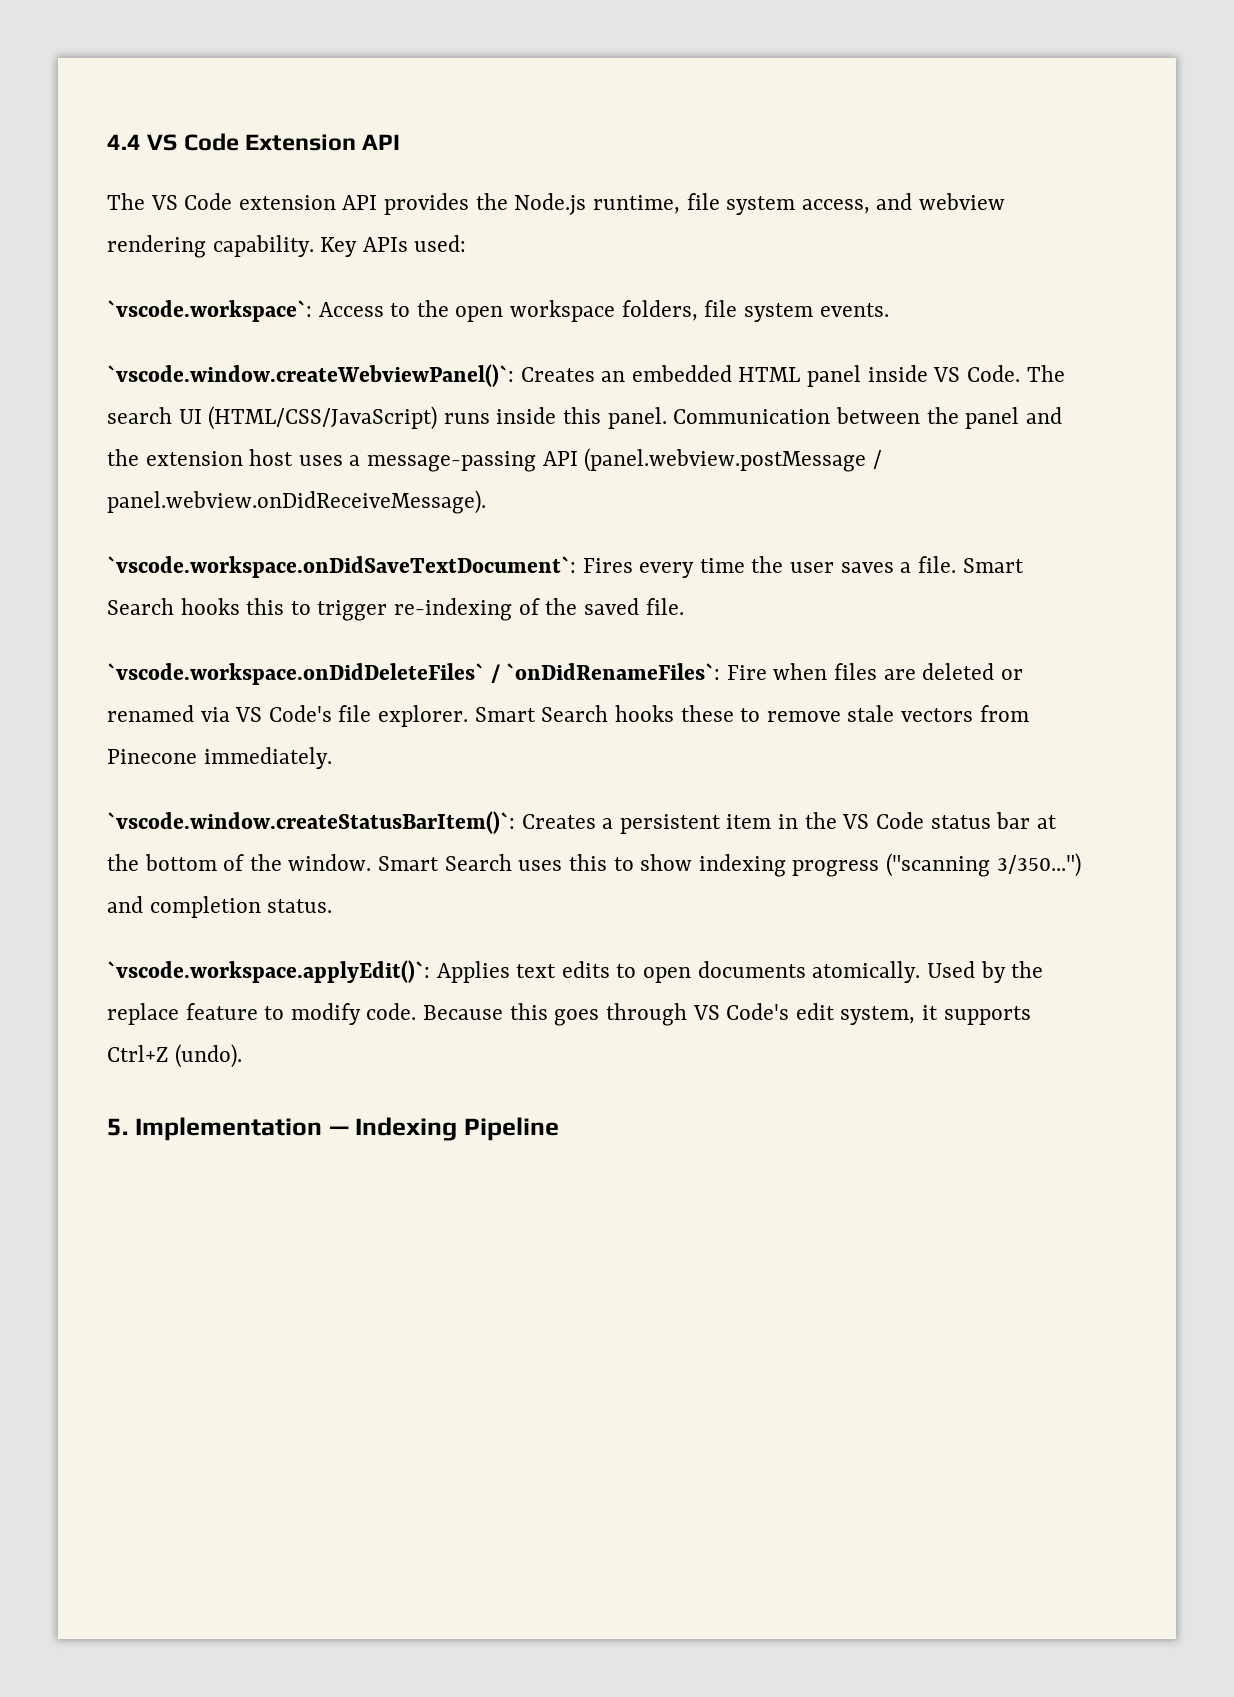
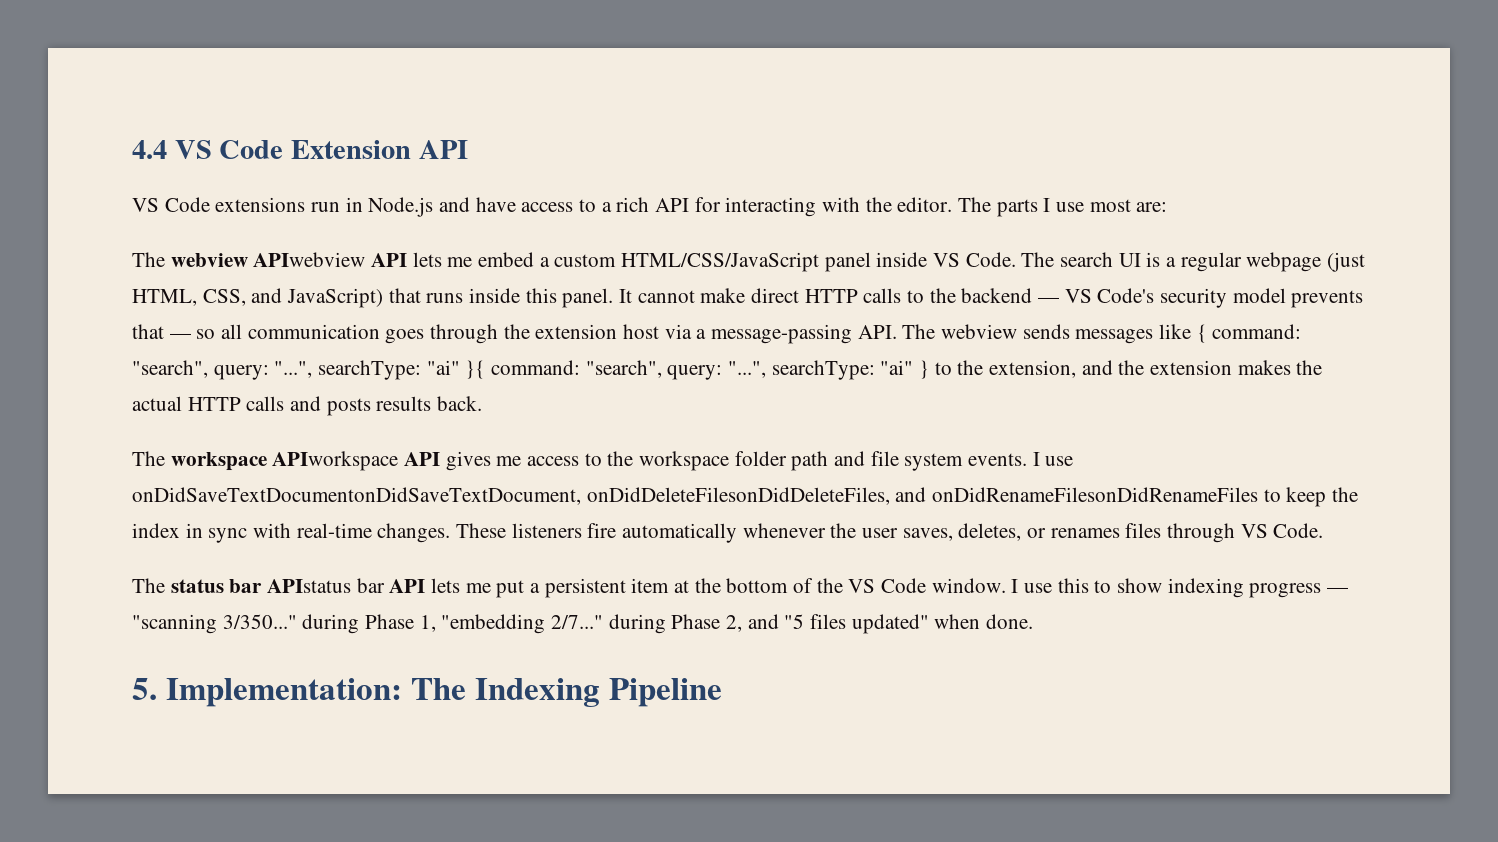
[107,193,1005,215] [107,235,467,258] [107,300,889,322] [107,364,801,387] The VS Code extension API provides the Node.js runtime, file system access, and webview rendering capability. Key APIs used: // `vscode.workspace`: Access to the open workspace folders, file system events. // `vscode.window.createWebviewPanel()`: Creates an embedded HTML -> [132,197,1168,217] [132,252,820,272] VS Code extensions run in Node.js and have access to a rich API for interacting with the editor. The parts I use most are: // The webview APIwebview API lets me embed a custom HTML/CSS/JavaScript
[208,406,1062,430] [107,448,882,472] [107,490,486,514] [107,556,1024,578] [107,598,684,621] [107,663,1023,685] [107,705,1029,727] [107,747,332,769] [107,811,1031,834] (HTML/CSS/JavaScript) runs inside this panel. Communication between the panel and the extension host uses a message-passing API (panel.webview.postMessage / panel.webview.onDidReceiveMessage). // `vscode.workspace.onDidSaveTextDocument`: Fires every time the user saves a file. Smart Search hooks this to trigger re-indexing of the saved file. // `vscode.workspace.onDidDeleteFiles` / `onDidRenameFiles`: Fire when files are deleted or renamed via VS Code's file explorer. Smart Search hooks these to remove stale vectors from Pinecone immediately. // `vscode.window.createStatusBarItem()`: Creates a persistent item in the VS Code status bar -> [1146,252,1366,272] [132,288,1364,308] [132,324,1302,344] [132,360,1323,380] [132,396,483,416] [132,451,1074,471] [132,487,1359,507] [132,523,1324,543] [132,578,670,598] is a regular webpage (just HTML, CSS, and JavaScript) that runs inside this panel. It cannot make direct HTTP calls to the backend — VS Code's security model prevents that — so all communication goes through the extension host via a message-passing API. The webview sends messages like { command: "search", query: "...", searchType: "ai" }{ command: "search", query: "...", searchType: "ai" } to the extension, and the extension makes the actual HTTP calls and posts results back. // The workspace APIworkspace API gives me access to the workspace folder path and file system events. I use onDidSaveTextDocumentonDidSaveTextDocument, onDidDeleteFilesonDidDeleteFiles, and onDidRenameFilesonDidRenameFiles to keep the index in sync with real-time changes. These listeners fire automatically whenever the user saves, deletes, or renames files through VS Code. // The status bar APIstatus bar API lets me put a persistent item
[288,854,563,871] window. Smart Search uses -> [848,578,1053,593] VS Code window. I use
[885,853,1081,877] [107,896,333,918] [107,960,1044,983] [107,1003,1031,1026] [107,1044,242,1068] ("scanning 3/350...") and completion status. // `vscode.workspace.applyEdit()`: Applies text edits to open documents atomically. Used by the replace feature to modify code. Because this goes through VS Code's edit system, it supports Ctrl+Z (undo). -> [1327,587,1349,593] [132,614,1034,634] — "scanning 3/350..." during Phase 1, "embedding 2/7..." during Phase 2, and "5 files updated" when done.
[134,1117,349,1141] Implementation — -> [165,678,466,707] Implementation: The

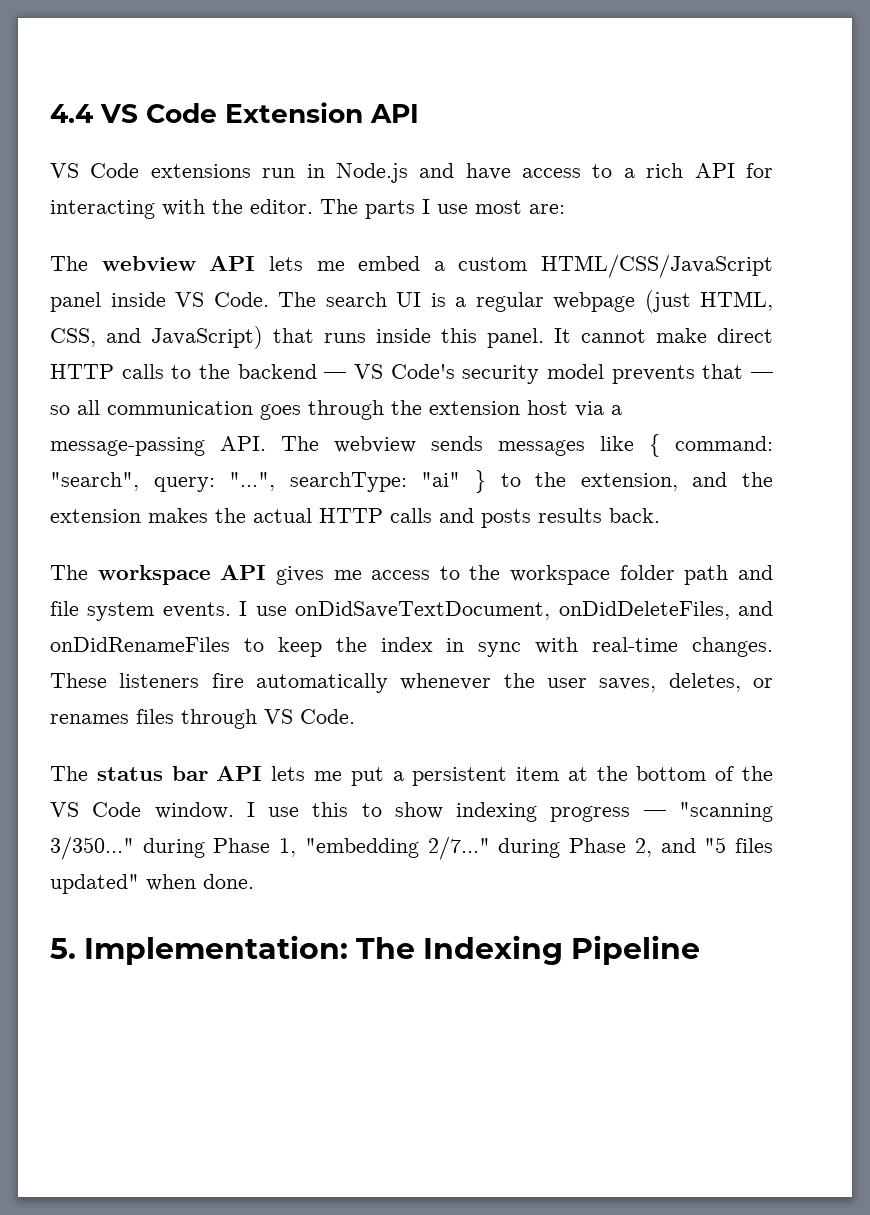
[253,252,366,267] APIwebview -> (196, 263) none
[465,360,914,380] }{ command: "search", query: "...", searchType: "ai" -> (461, 479) none
[272,451,399,471] APIworkspace -> (211, 575) none
[132,487,1259,505] onDidSaveTextDocumentonDidSaveTextDocument, onDidDeleteFilesonDidDeleteFiles, and onDidRenameFilesonDidRenameFiles -> [295,601,773,620] [50,637,230,652] onDidSaveTextDocument, onDidDeleteFiles, and onDidRenameFiles
[267,578,385,593] APIstatus bar -> (208, 773) none

